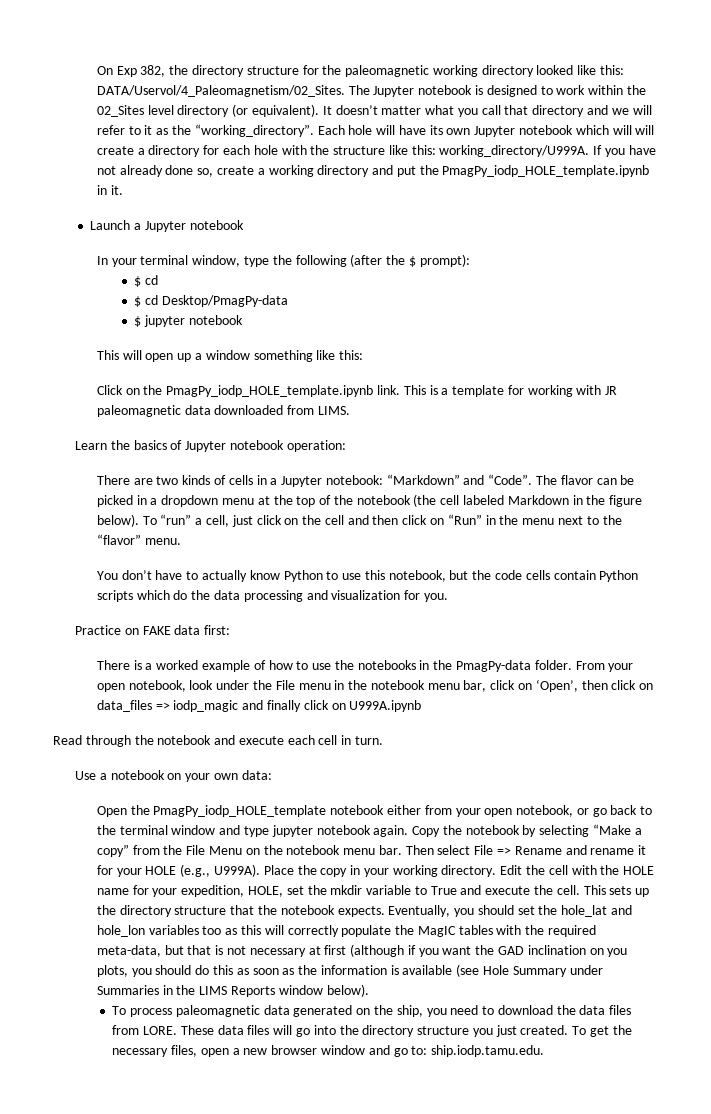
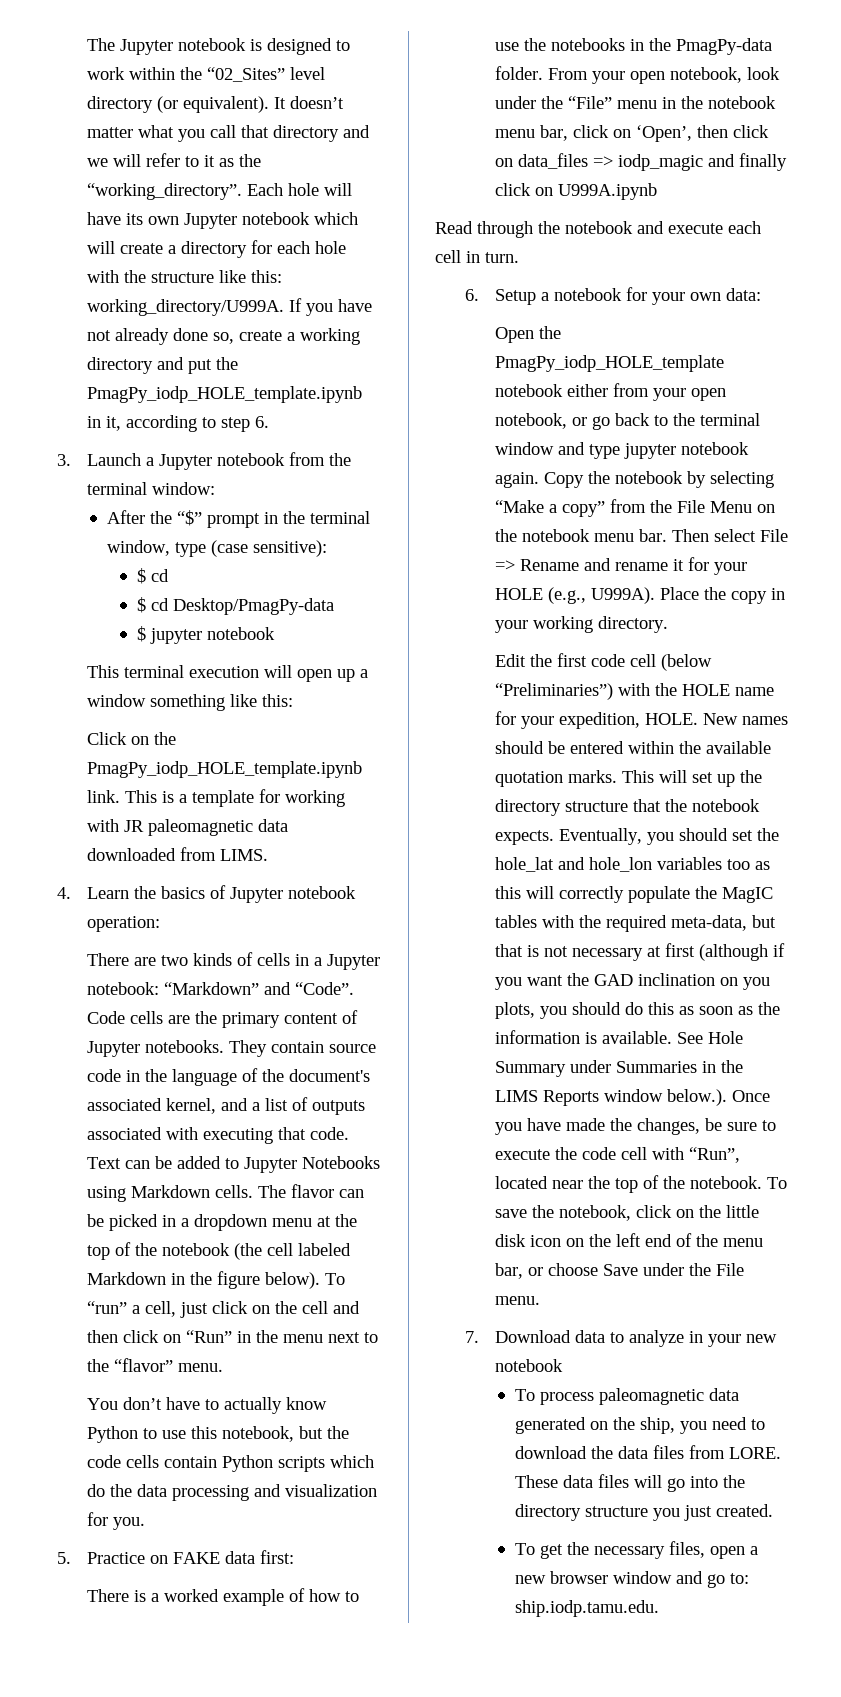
[96,65,625,77] [96,85,345,97] On Exp 382, the directory structure for the paleomagnetic working directory looked like this: DATA/Uservol/4_Paleomagnetism/02_Sites. -> (86, 44) none
[96,105,144,117] 02_Sites -> [206,67,285,82] “02_Sites”
[635,125,655,135] will -> (115, 247) none
[110,185,123,195] [90,220,244,232] [96,254,470,267] it. // Launch a Jupyter notebook // In your terminal window, type the following (after the $ prompt): -> [105,415,269,432] [56,452,351,470] [86,482,215,495] [107,510,371,528] [107,540,328,557] it, according to step 6. // 3. Launch a Jupyter notebook from the terminal window: // After the “$” prompt in the terminal window, type (case sensitive):
(119, 355) none -> [123,665,259,678] terminal execution
(351, 410) none -> [56,887,71,899] 4.
(533, 479) none -> [86,1010,358,1028] [86,1040,376,1057] [86,1068,370,1086] [86,1097,365,1115] [86,1127,349,1144] [86,1156,380,1173] [86,1185,253,1202] Code cells are the primary content of Jupyter notebooks. They contain source code in the language of the document's associated kernel, and a list of outputs associated with executing that code. Text can be added to Jupyter Notebooks using Markdown cells.
(448, 597) none -> [56,1552,71,1564] 5.
[275,680,295,690] File -> [567,96,612,109] “File”
[74,771,96,780] Use -> [464,289,536,305] 6. Setup
[167,773,182,780] on -> [625,287,647,301] for
(497, 871) none -> (668, 624) //
[548,865,568,875] cell -> [556,653,712,671] [494,683,613,700] first code cell (below “Preliminaries”)
[248,885,632,897] HOLE, set the mkdir variable to True and execute the cell. This sets -> [644,713,788,725] [494,741,771,754] [494,770,713,787] HOLE. New names should be entered within the available quotation marks. This will set
[402,964,480,977] available (see -> [601,1031,703,1044] available. See
[326,984,369,997] below). -> [666,1089,770,1106] [494,1118,776,1135] [494,1147,740,1163] [494,1175,787,1193] [494,1205,759,1221] [494,1233,763,1247] [494,1263,744,1279] [494,1296,540,1305] [464,1330,777,1347] [494,1359,563,1372] below.). Once you have made the changes, be sure to execute the code cell with “Run”, located near the top of the notebook. To save the notebook, click on the little disk icon on the left end of the menu bar, or choose Save under the File menu. // 7. Download data to analyze in your new notebook
(569, 1030) none -> (774, 1510) //

